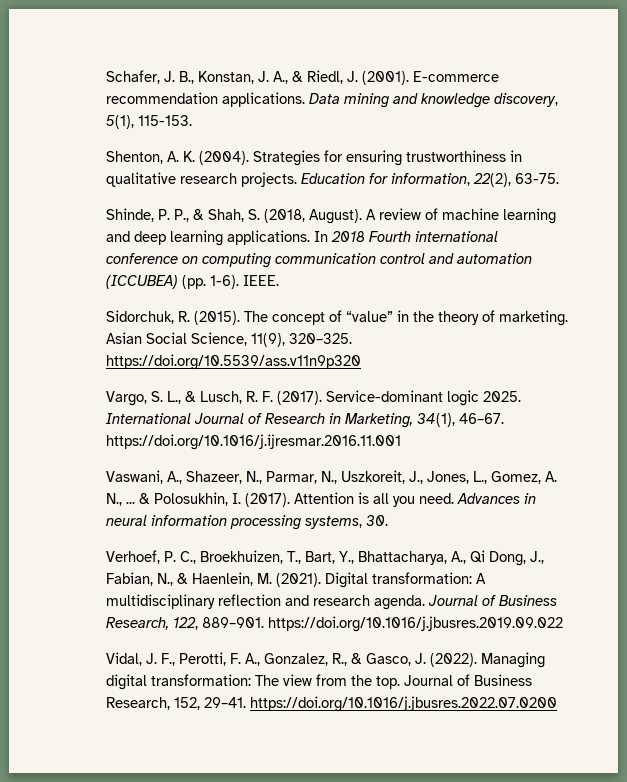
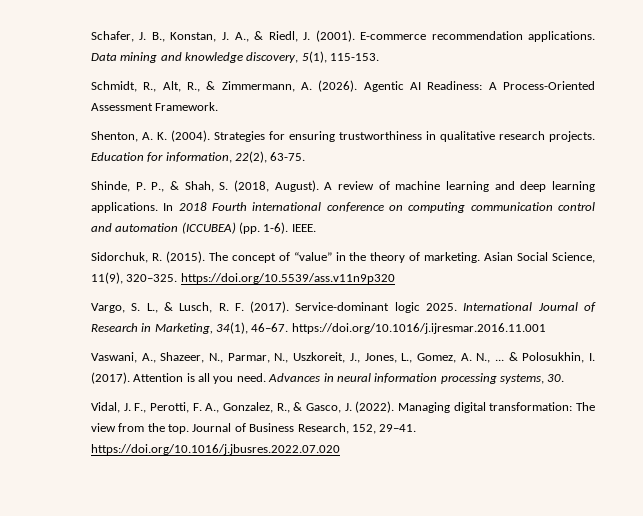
(192, 120) none -> [90,80,595,92] [90,102,219,111] // Schmidt, R., Alt, R., & Zimmermann, A. (2026). Agentic AI Readiness: A Process-Oriented Assessment Framework.
[105,550,544,566] [105,572,486,588] [105,594,557,610] [105,616,563,632] // Verhoef, P. C., Broekhuizen, T., Bart, Y., Bhattacharya, A., Qi Dong, J., Fabian, N., & Haenlein, M. (2021). Digital transformation: A multidisciplinary reflection and research agenda. Journal of Business Research, 122, 889–901. https://doi.org/10.1016/j.jbusres.2019.09.022 -> (565, 378) none
[249,696,557,712] https://doi.org/10.1016/j.jbusres.2022.07.0200 -> [90,444,340,455] https://doi.org/10.1016/j.jbusres.2022.07.020

